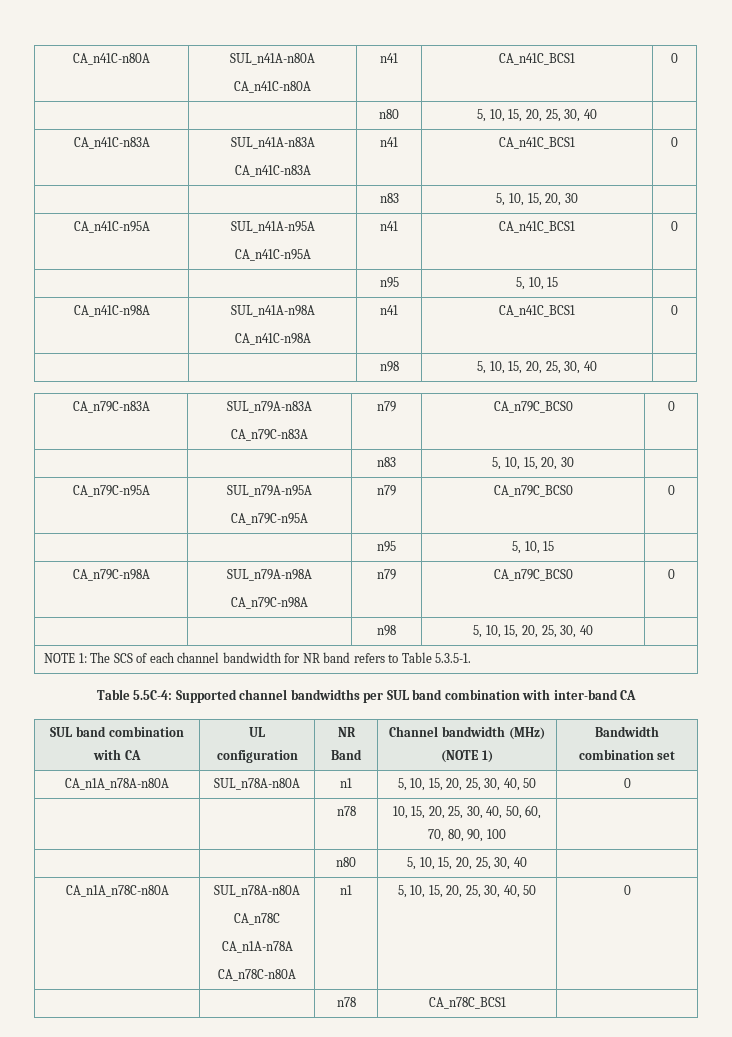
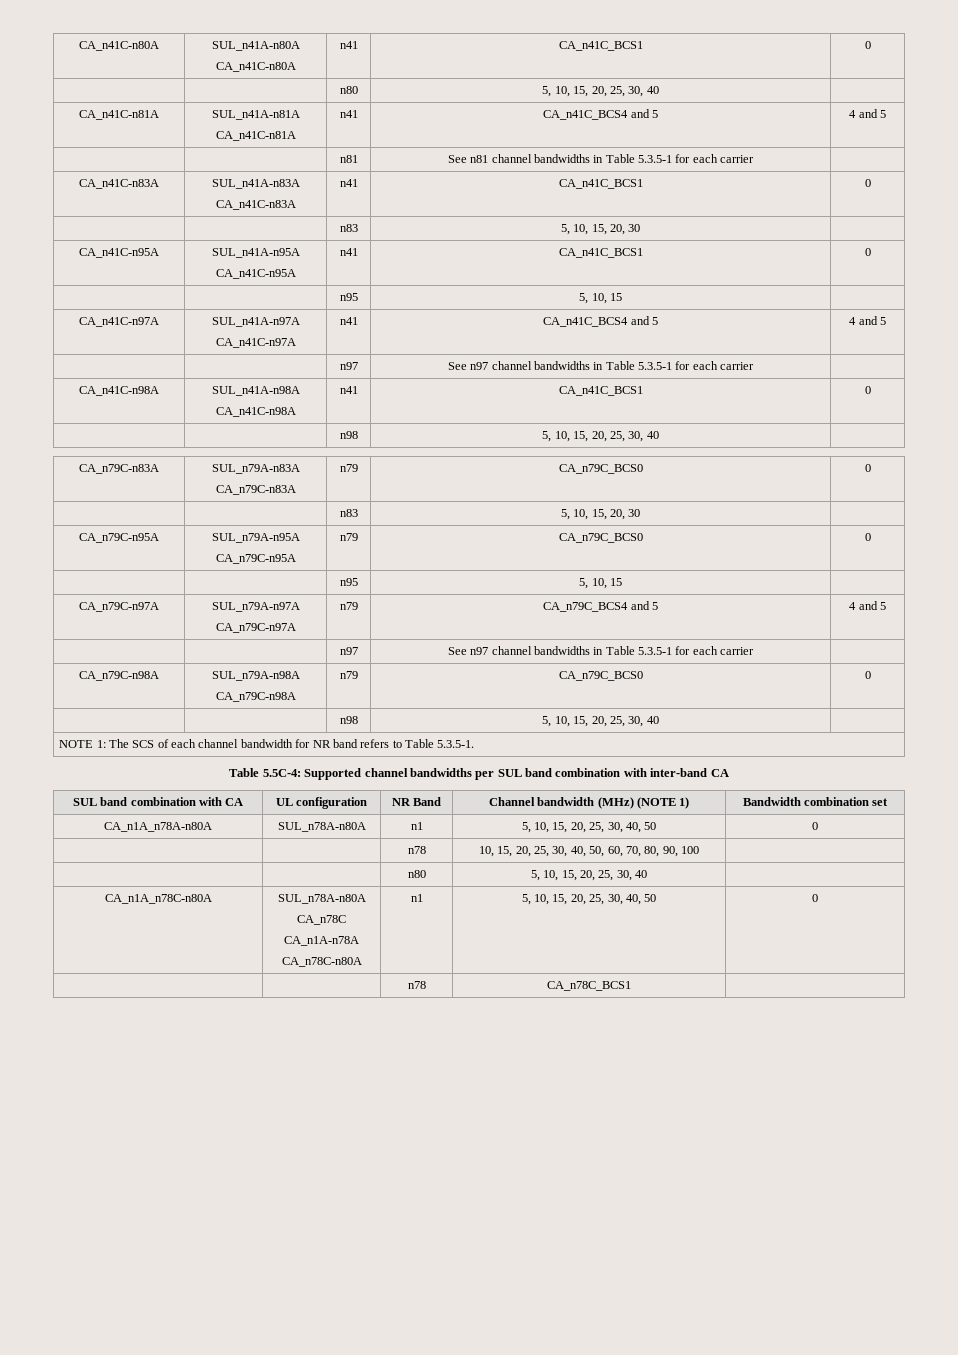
(597, 114) none -> [79,110,159,120] [211,110,300,120] [215,131,296,141] [339,110,358,118] [543,109,658,120] [849,109,886,118] [339,155,358,163] [447,154,755,163] // CA_n41C-n81A | SUL_n41A-n81A // CA_n41C-n81A | n41 | CA_n41C_BCS4 and 5 | 4 and 5 // | | n81 | See n81 channel bandwidths in Table 5.3.5-1 for each carrier |
(559, 282) none -> [79,317,159,327] [211,317,300,327] [215,338,296,348] [339,317,358,325] [543,316,658,327] [849,316,886,325] [339,362,358,370] [447,361,755,370] // CA_n41C-n97A | SUL_n41A-n97A // CA_n41C-n97A | n41 | CA_n41C_BCS4 and 5 | 4 and 5 // | | n97 | See n97 channel bandwidths in Table 5.3.5-1 for each carrier |
(555, 546) none -> [79,602,159,612] [211,602,300,612] [215,623,296,633] [339,602,358,610] [543,601,658,612] [849,601,886,610] [339,647,358,655] [447,646,755,655] // CA_n79C-n97A | SUL_n79A-n97A // CA_n79C-n97A | n79 | CA_n79C_BCS4 and 5 | 4 and 5 // | | n97 | See n97 channel bandwidths in Table 5.3.5-1 for each carrier |

